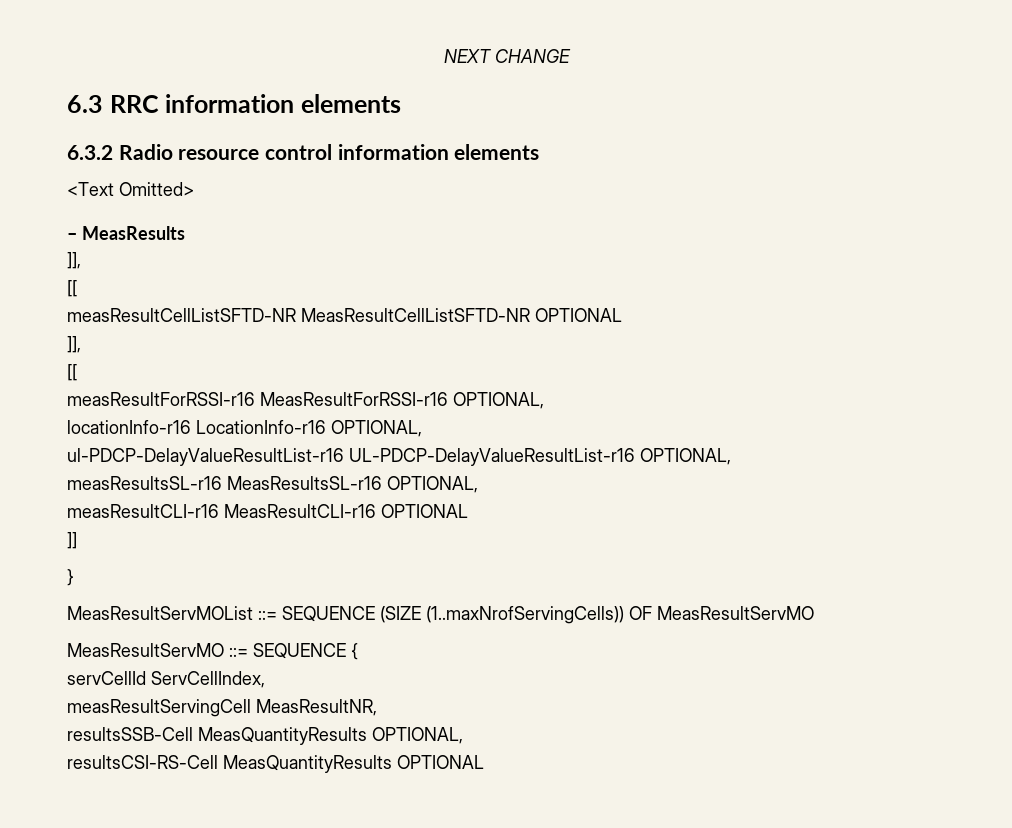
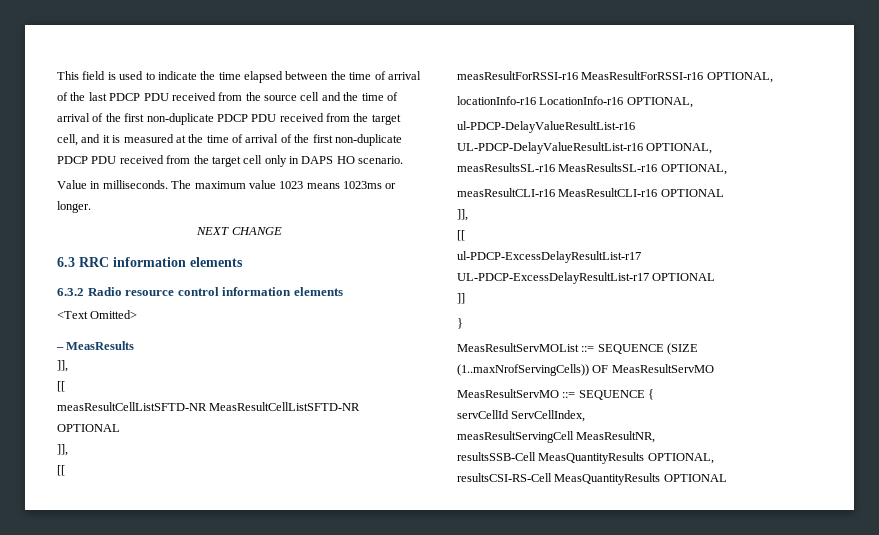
(443, 56) none -> [57,71,421,83] [57,92,398,101] [57,113,401,125] [57,134,402,146] [57,155,404,167] [57,180,397,189] [57,201,91,213] This field is used to indicate the time elapsed between the time of arrival of the last PDCP PDU received from the source cell and the time of arrival of the first non-duplicate PDCP PDU received from the target cell, and it is measured at the time of arrival of the first non-duplicate PDCP PDU received from the target cell only in DAPS HO scenario. // Value in milliseconds. The maximum value 1023 means 1023ms or longer. //
(468, 511) none -> [457,209,468,221] [457,230,465,241] [457,251,641,263] [457,272,716,284] // ]], // [[ // ul-PDCP-ExcessDelayResultList-r17 UL-PDCP-ExcessDelayResultList-r17 OPTIONAL

